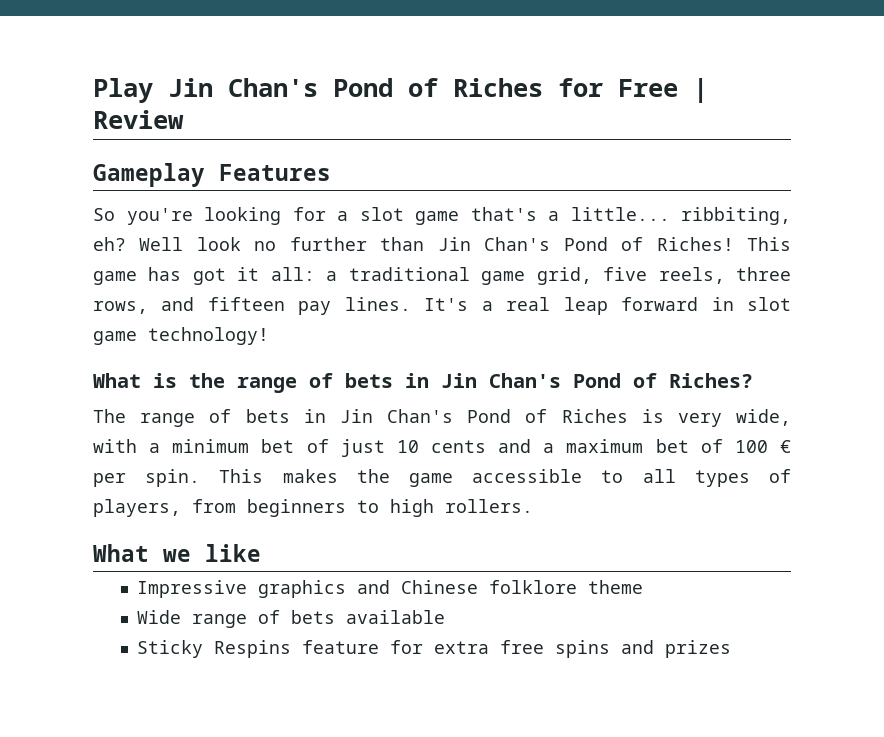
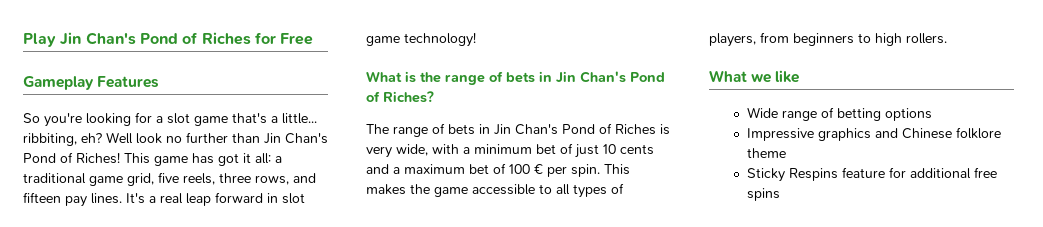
[693,78,708,103] [93,110,184,129] | Review -> (314, 39) none
(261, 553) none -> [746,107,932,121] // Wide range of betting options
[136,610,445,628] // Wide range of bets available -> (786, 153) none
[433,641,489,654] extra -> [909,168,971,179] additional
[620,640,731,658] and prizes -> (780, 194) none

